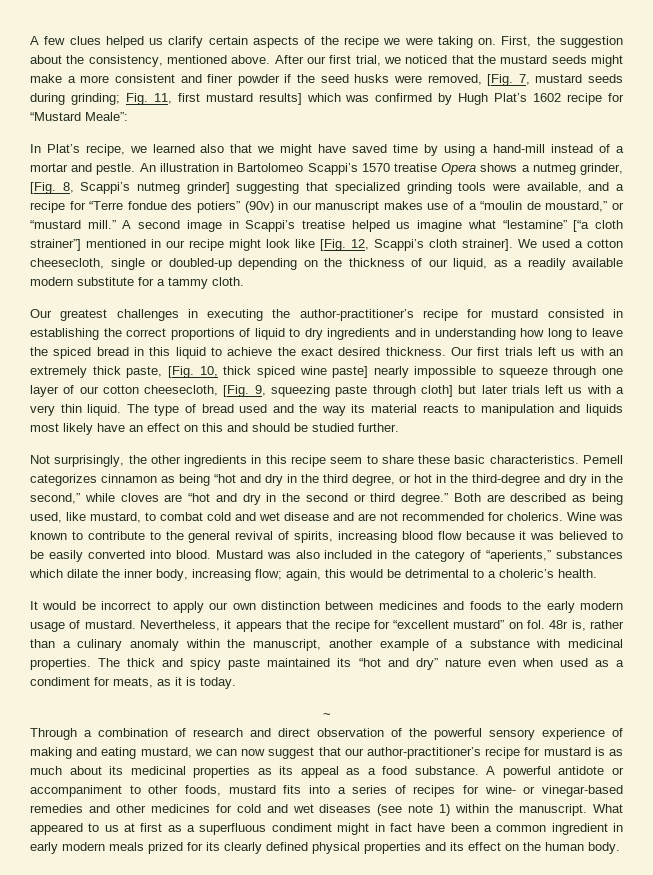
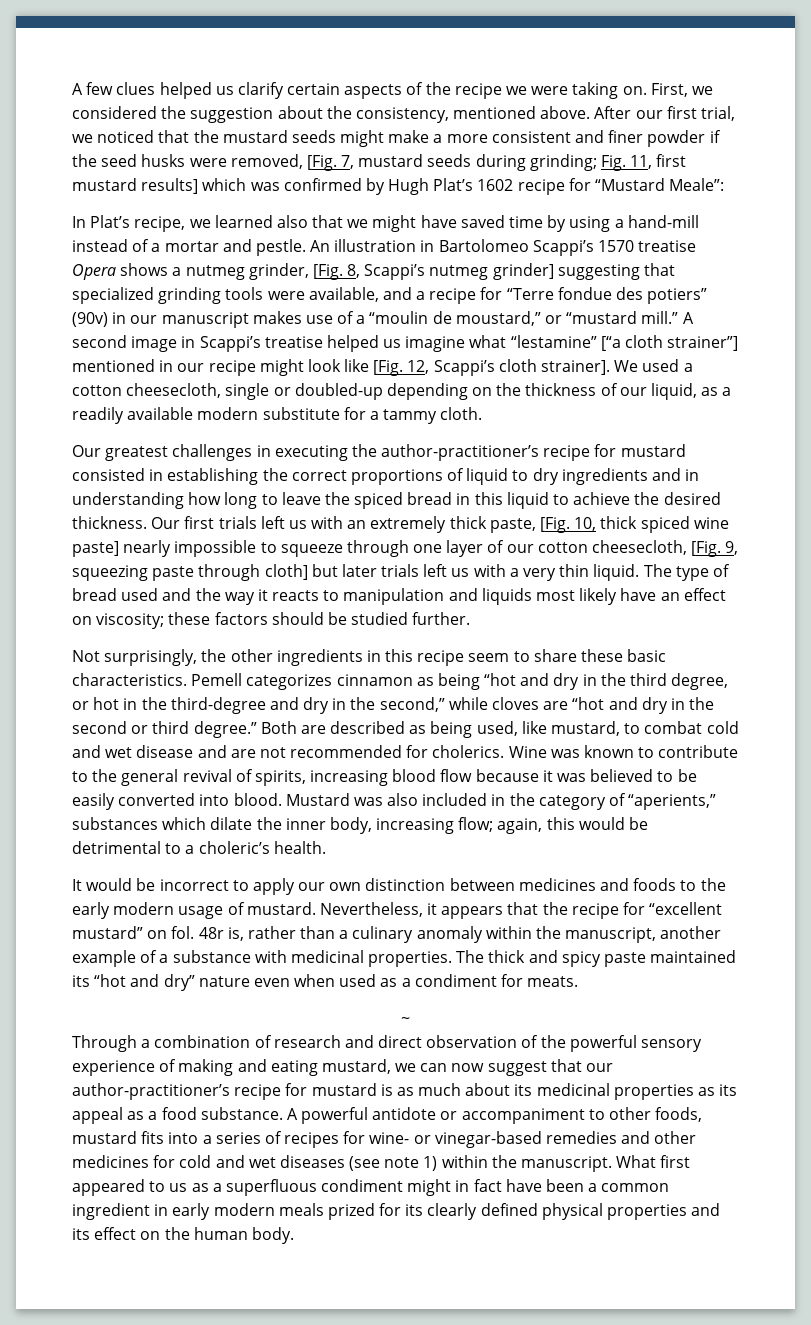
(532, 41) none -> [691,86,713,95] [72,106,157,119] we considered
[301,347,333,356] exact -> (660, 498) none
[351,404,418,413] its material -> [257,589,268,601] it
[202,423,248,432] this and -> [96,612,268,629] viscosity; these factors
[113,677,236,689] meats, as it is today. -> [527,976,579,987] meats.
(623, 808) none -> [660,1155,691,1168] first
[124,823,163,832] at first -> (188, 1187) none

